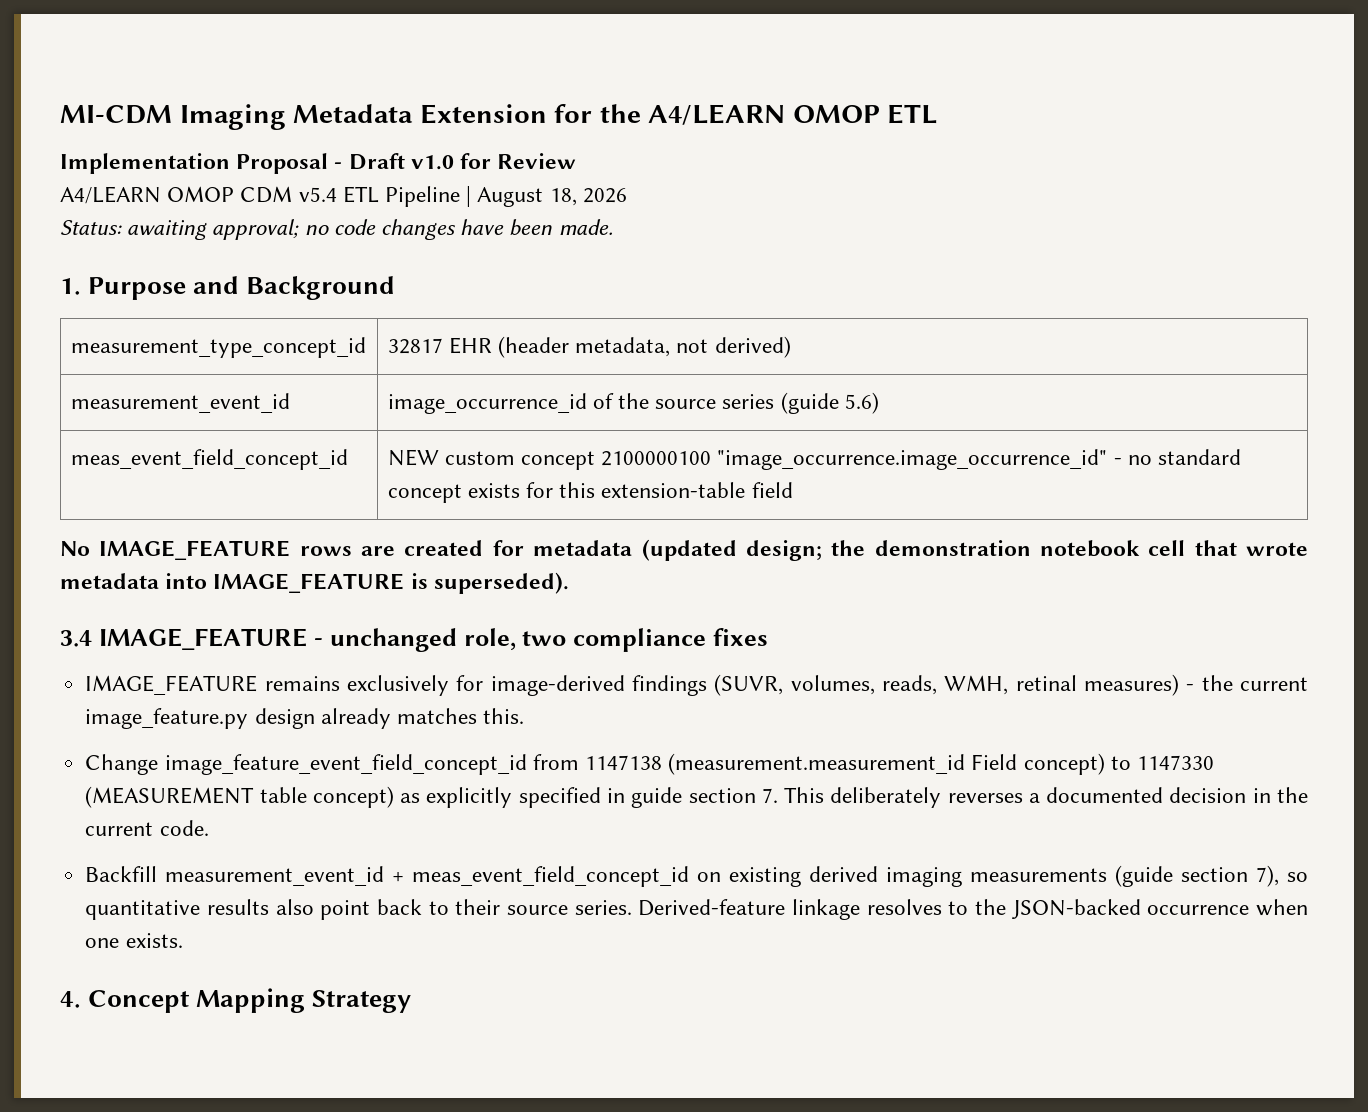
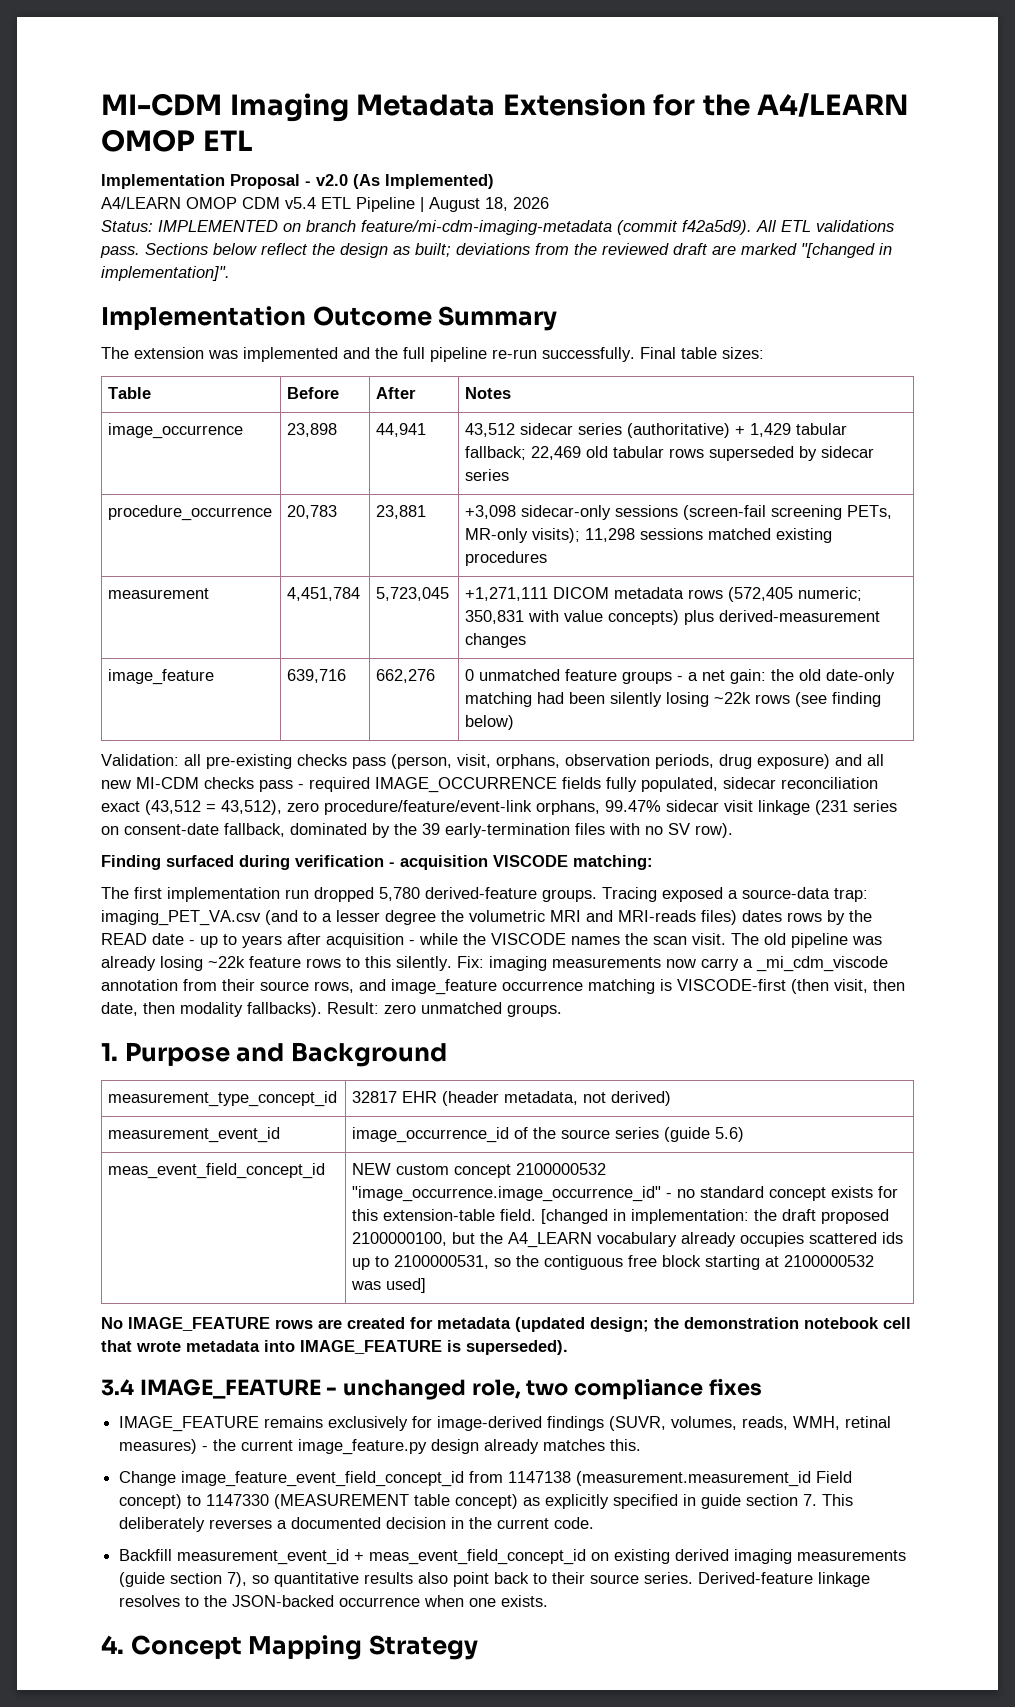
[348,153,577,170] Draft v1.0 for Review -> [316,174,494,189] v2.0 (As Implemented)
[127,219,613,240] awaiting approval; no code changes have been made. -> [158,220,894,235] [100,243,892,258] [101,266,230,281] [101,306,558,331] [101,347,764,362] [108,387,152,399] [287,387,340,399] [376,387,417,399] [465,387,512,399] [108,423,244,439] [287,423,338,437] [376,423,427,437] [465,423,848,438] [465,446,875,461] [465,469,510,481] [108,505,273,521] [287,505,338,519] [376,505,427,519] [465,505,893,520] [465,528,833,543] [465,551,548,566] [108,588,210,599] [287,587,361,601] [376,587,450,601] [465,587,863,602] [465,610,881,625] [465,633,527,648] [108,669,215,685] [287,669,347,683] [376,669,436,683] [465,669,896,684] [465,692,882,707] [465,715,515,730] [101,754,884,769] [101,777,878,793] [101,800,897,815] [101,823,733,838] [101,855,653,870] [101,887,868,902] [101,910,872,926] [101,933,882,948] [101,956,888,972] [101,979,905,995] [101,1002,562,1017] IMPLEMENTED on branch feature/mi-cdm-imaging-metadata (commit f42a5d9). All ETL validations pass. Sections below reflect the design as built; deviations from the reviewed draft are marked "[changed in implementation]". // Implementation Outcome Summary // The extension was implemented and the full pipeline re-run successfully. Final table sizes: // Table | Before | After | Notes // image_occurrence | 23,898 | 44,941 | 43,512 sidecar series (authoritative) + 1,429 tabular fallback; 22,469 old tabular rows superseded by sidecar series // procedure_occurrence | 20,783 | 23,881 | +3,098 sidecar-only sessions (screen-fail screening PETs, MR-only visits); 11,298 sessions matched existing procedures // measurement | 4,451,784 | 5,723,045 | +1,271,111 DICOM metadata rows (572,405 numeric; 350,831 with value concepts) plus derived-measurement changes // image_feature | 639,716 | 662,276 | 0 unmatched feature groups - a net gain: the old date-only matching had been silently losing ~22k rows (see finding below) // Validation: all pre-existing checks pass (person, visit, orphans, observation periods, drug exposure) and all new MI-CDM checks pass - required IMAGE_OCCURRENCE fields fully populated, sidecar reconciliation exact (43,512 = 43,512), zero procedure/feature/event-link orphans, 99.47% sidecar visit linkage (231 series on consent-date fallback, dominated by the 39 early-termination files with no SV row). // Finding surfaced during verification - acquisition VISCODE matching: // The first implementation run dropped 5,780 derived-feature groups. Tracing exposed a source-data trap: imaging_PET_VA.csv (and to a lesser degree the volumetric MRI and MRI-reads files) dates rows by the READ date - up to years after acquisition - while the VISCODE names the scan visit. The old pipeline was already losing ~22k feature rows to this silently. Fix: imaging measurements now carry a _mi_cdm_viscode annotation from their source rows, and image_feature occurrence matching is VISCODE-first (then visit, then date, then modality fallbacks). Result: zero unmatched groups.
[601,451,712,466] 2100000100 -> [516,1163,607,1175] 2100000532
[751,482,793,498] field -> [500,1209,890,1224] [352,1232,904,1248] [352,1255,875,1270] [351,1278,427,1293] field. [changed in implementation: the draft proposed 2100000100, but the A4_LEARN vocabulary already occupies scattered ids up to 2100000531, so the contiguous free block starting at 2100000532 was used]

